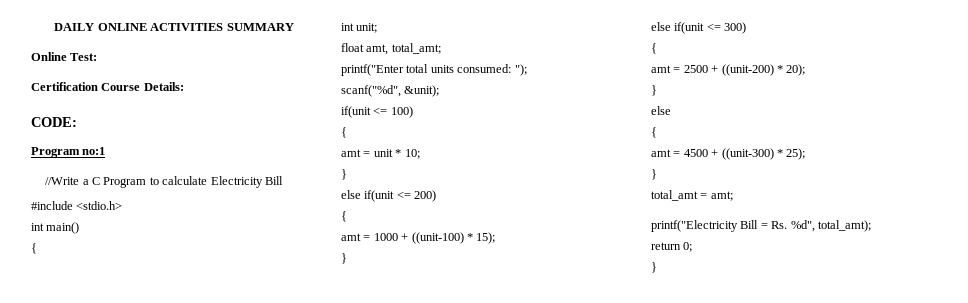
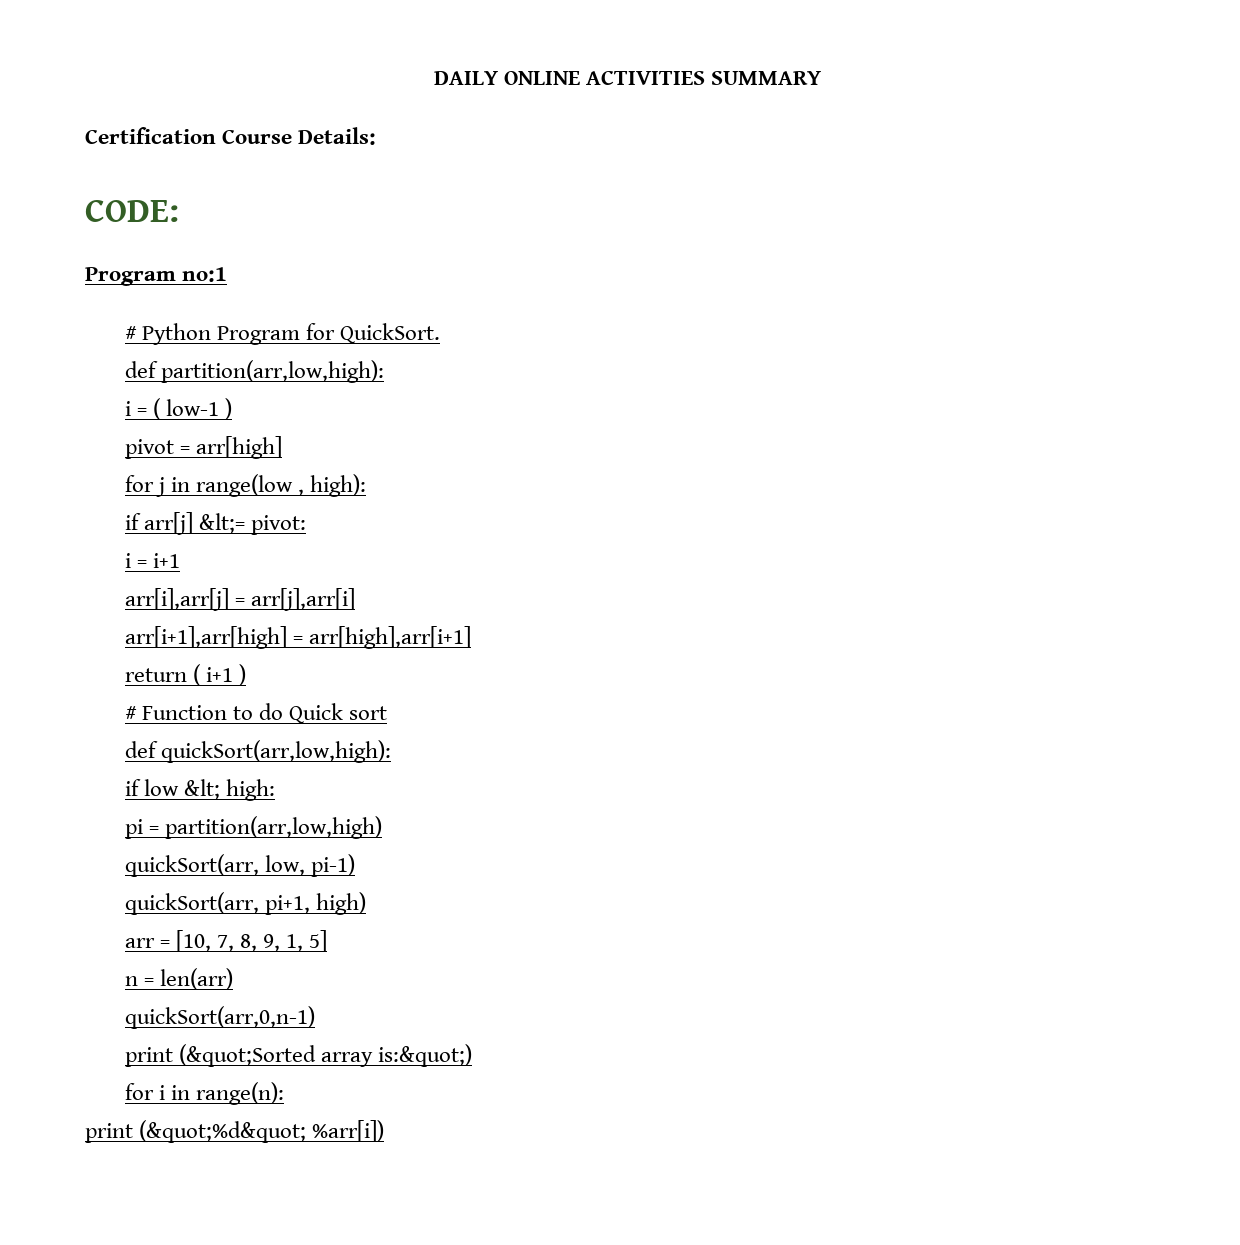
[31,52,98,61] // Online Test: -> (822, 78) none
[45,176,283,188] [31,201,123,210] [31,222,80,234] [31,243,37,254] [341,23,378,33] [341,43,441,55] [341,64,527,76] [341,85,440,97] [341,106,413,118] [341,127,347,138] [341,149,420,159] [341,169,347,180] [341,190,437,202] [341,211,347,222] [341,232,496,244] [341,253,347,264] [651,22,747,34] [651,43,657,54] [651,64,806,76] [651,85,657,96] [651,106,671,115] [651,127,657,138] [651,148,806,160] [651,169,657,180] [651,190,733,201] [651,220,871,232] [651,242,693,252] [651,262,657,273] //Write a C Program to calculate Electricity Bill // #include <stdio.h> // int main() // { // int unit; // float amt, total_amt; // printf("Enter total units consumed: "); // scanf("%d", &unit); // if(unit <= 100) // { // amt = unit * 10; // } // else if(unit <= 200) // { // amt = 1000 + ((unit-100) * 15); // } // else if(unit <= 300) // { // amt = 2500 + ((unit-200) * 20); // } // else // { // amt = 4500 + ((unit-300) * 25); // } // total_amt = amt; // printf("Electricity Bill = Rs. %d", total_amt); // return 0; // } -> [124,323,441,345] [124,360,384,383] [124,398,233,420] [124,436,282,459] [124,474,367,497] [124,512,307,535] [124,553,180,568] [124,588,355,611] [124,626,471,649] [124,664,247,686] [124,703,388,724] [124,740,391,763] [124,779,276,801] [124,816,382,839] [124,854,355,877] [124,892,366,915] [124,930,328,952] [124,968,233,990] [124,1006,315,1029] [124,1044,473,1067] [124,1082,285,1105] [85,1120,385,1143] # Python Program for QuickSort. // def partition(arr,low,high): // i = ( low-1 ) // pivot = arr[high] // for j in range(low , high): // if arr[j] &lt;= pivot: // i = i+1 // arr[i],arr[j] = arr[j],arr[i] // arr[i+1],arr[high] = arr[high],arr[i+1] // return ( i+1 ) // # Function to do Quick sort // def quickSort(arr,low,high): // if low &lt; high: // pi = partition(arr,low,high) // quickSort(arr, low, pi-1) // quickSort(arr, pi+1, high) // arr = [10, 7, 8, 9, 1, 5] // n = len(arr) // quickSort(arr,0,n-1) // print (&quot;Sorted array is:&quot;) // for i in range(n): // print (&quot;%d&quot; %arr[i])

